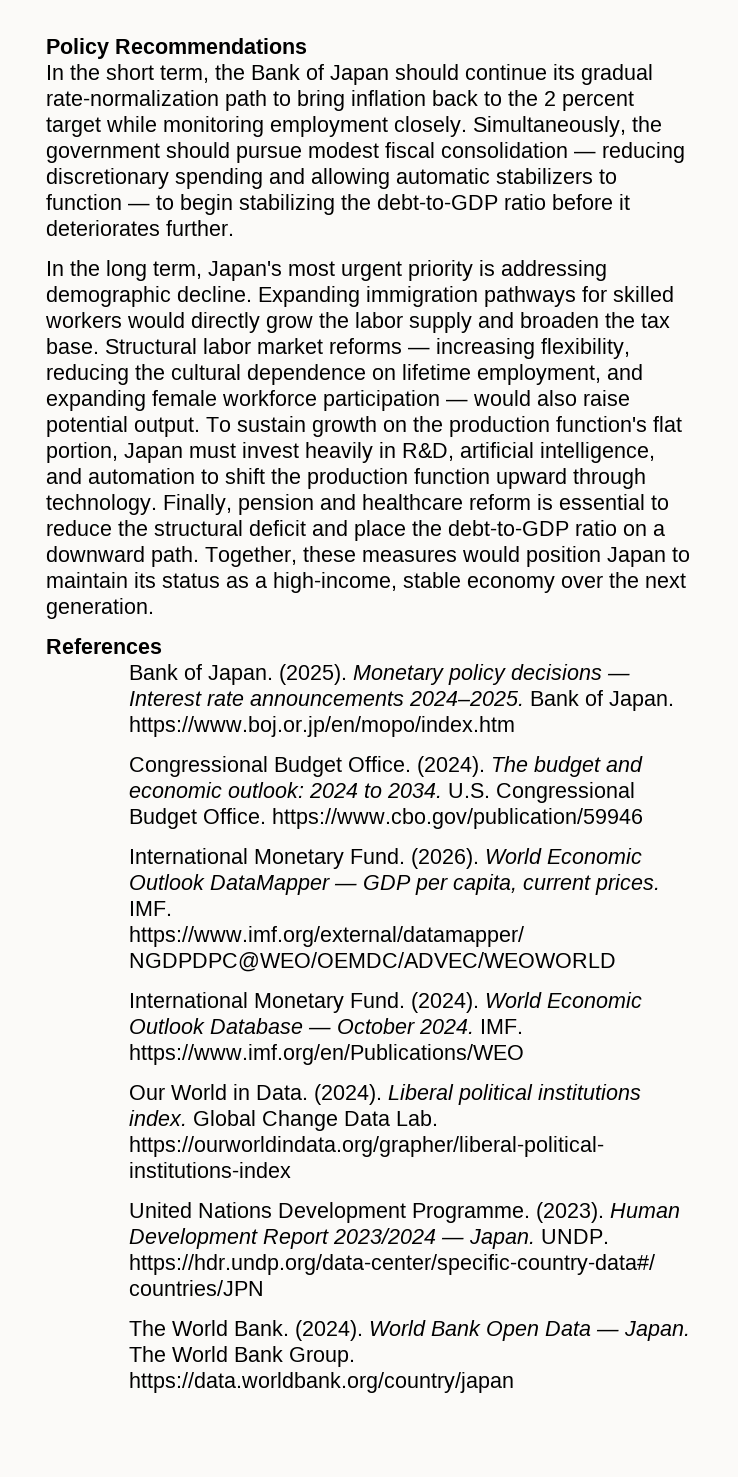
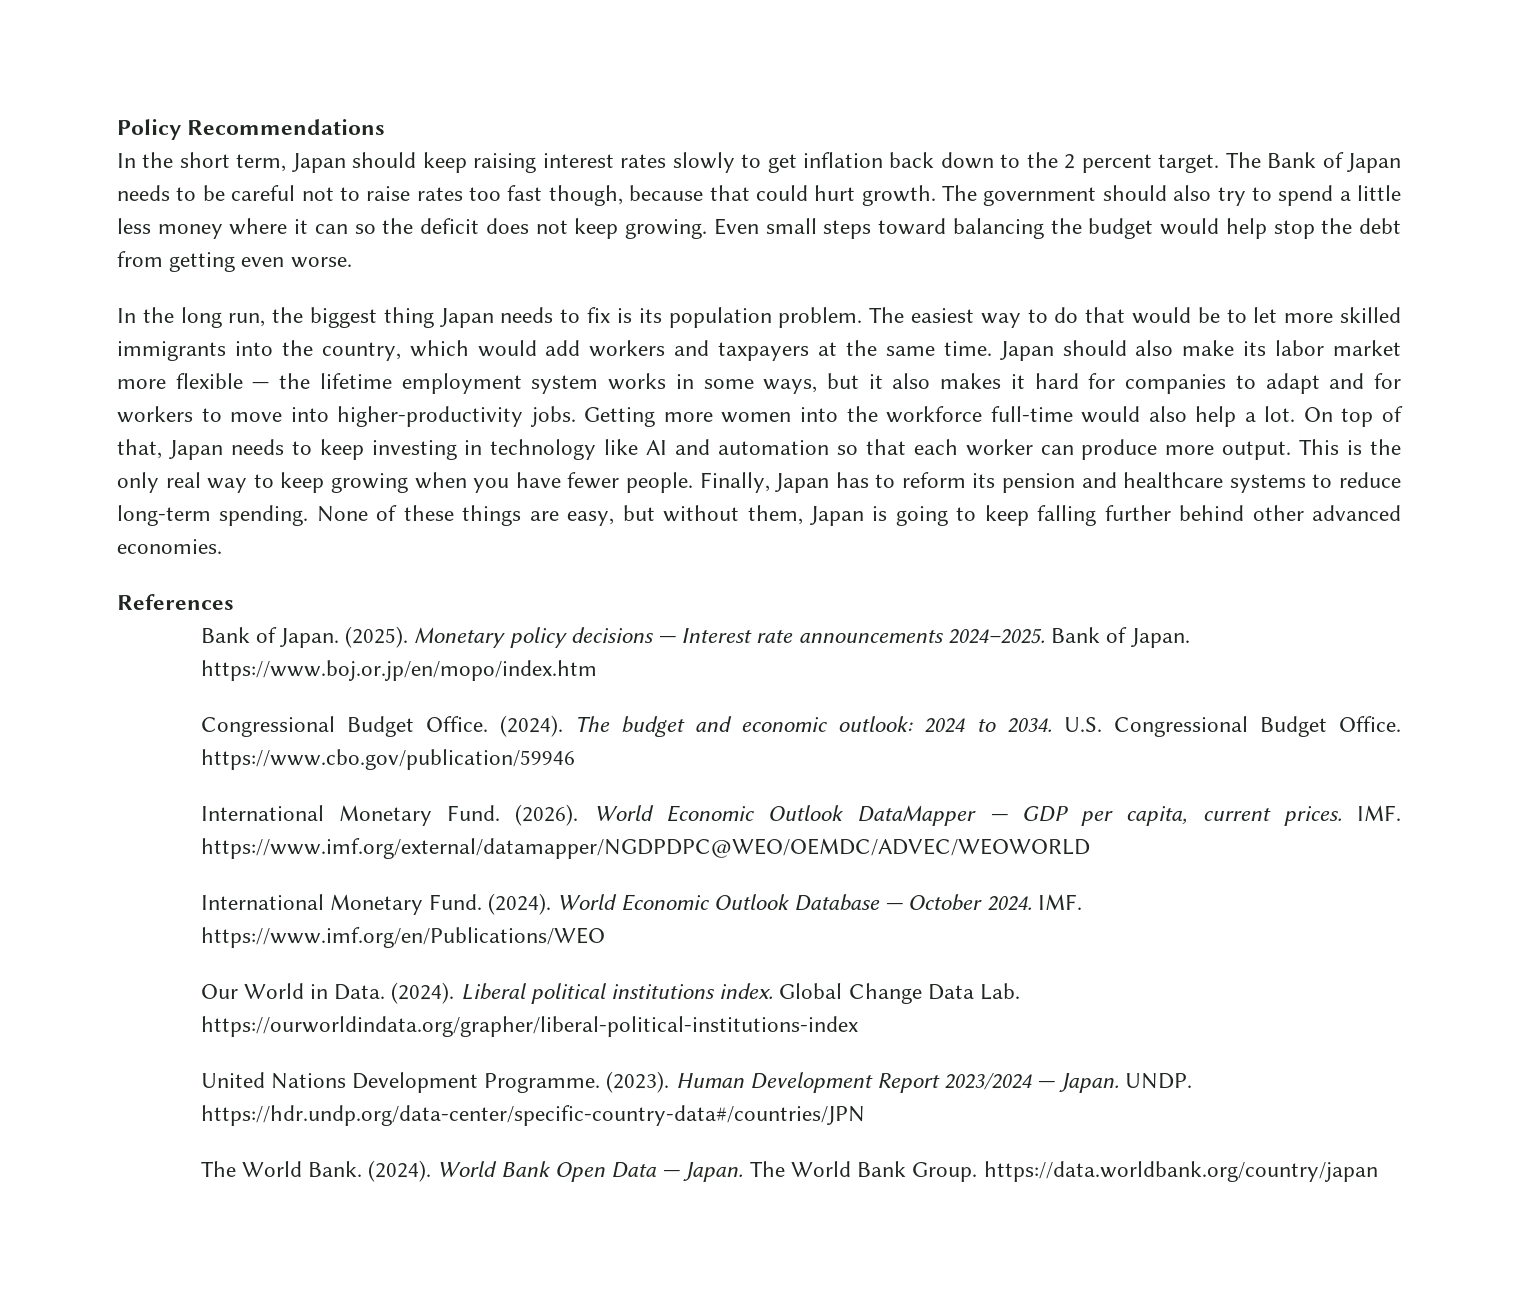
[215,64,653,85] [46,90,345,111] the Bank of Japan should continue its gradual rate-normalization path to bring -> [291,152,797,173] Japan should keep raising interest rates slowly to get
(478, 98) none -> [940,152,994,169] down
[46,116,662,137] [46,142,685,163] [46,168,617,189] [46,194,630,215] [46,220,234,236] [46,260,607,281] [46,286,674,307] [45,312,670,333] [46,338,630,359] [46,364,643,385] [46,390,630,411] [46,416,682,437] [46,442,655,463] [46,468,646,489] [46,494,669,515] [46,520,665,541] [46,546,690,567] [46,572,686,593] [46,598,154,619] target while monitoring employment closely. Simultaneously, the government should pursue modest fiscal consolidation — reducing discretionary spending and allowing automatic stabilizers to function — to begin stabilizing the debt-to-GDP ratio before it deteriorates further. // In the long term, Japan's most urgent priority is addressing demographic decline. Expanding immigration pathways for skilled workers would directly grow the labor supply and broaden the tax base. Structural labor market reforms — increasing flexibility, reducing the cultural dependence on lifetime employment, and expanding female workforce participation — would also raise potential output. To sustain growth on the production function's flat portion, Japan must invest heavily in R&D, artificial intelligence, and automation to shift the production function upward through technology. Finally, pension and healthcare reform is essential to reduce the structural deficit and place the debt-to-GDP ratio on a downward path. Together, these measures would position Japan to maintain its status as a high-income, stable economy over the next generation. -> [1158,152,1401,173] [117,185,1401,206] [117,218,1401,239] [117,251,352,272] [117,307,1401,328] [117,340,1401,361] [117,373,1402,394] [117,406,1403,427] [117,439,1401,460] [117,472,1401,493] [117,505,1402,526] [117,539,222,554] target. The Bank of Japan needs to be careful not to raise rates too fast though, because that could hurt growth. The government should also try to spend a little less money where it can so the deficit does not keep growing. Even small steps toward balancing the budget would help stop the debt from getting even worse. // In the long run, the biggest thing Japan needs to fix is its population problem. The easiest way to do that would be to let more skilled immigrants into the country, which would add workers and taxpayers at the same time. Japan should also make its labor market more flexible — the lifetime employment system works in some ways, but it also makes it hard for companies to adapt and for workers to move into higher-productivity jobs. Getting more women into the workforce full-time would also help a lot. On top of that, Japan needs to keep investing in technology like AI and automation so that each worker can produce more output. This is the only real way to keep growing when you have fewer people. Finally, Japan has to reform its pension and healthcare systems to reduce long-term spending. None of these things are easy, but without them, Japan is going to keep falling further behind other advanced economies.

